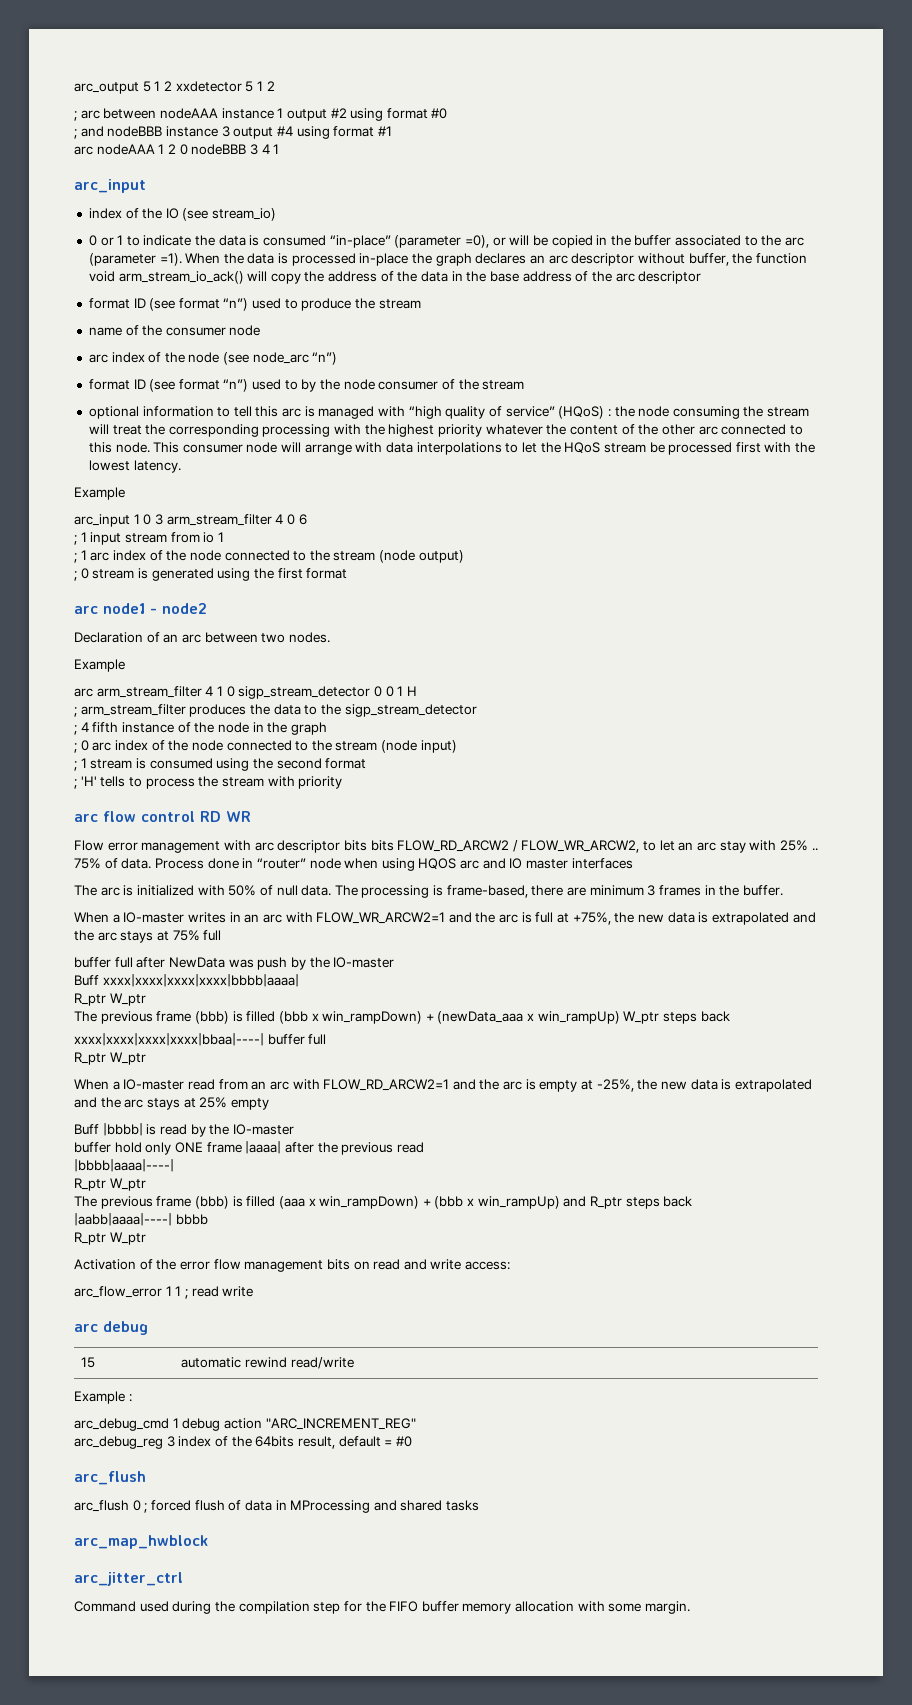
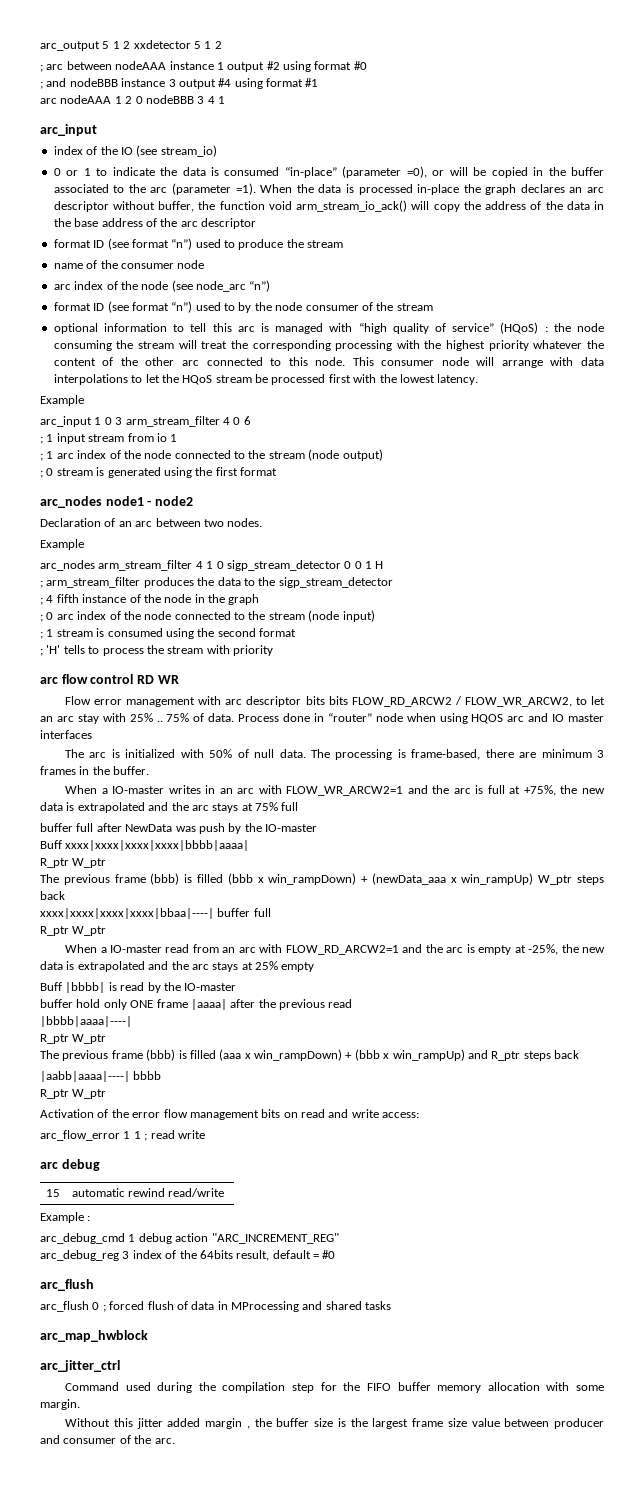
[74,606,98,614] arc -> [40,496,102,508] arc_nodes
[74,688,93,697] arc -> [40,560,95,571] arc_nodes
(691, 1607) none -> [65,1418,605,1429] [40,1435,175,1444] // Without this jitter added margin , the buffer size is the largest frame size value between producer and consumer of the arc.

